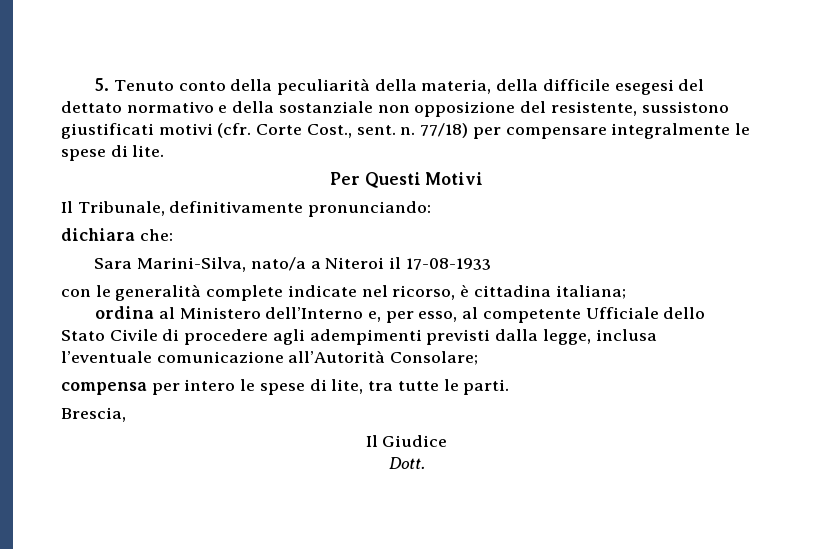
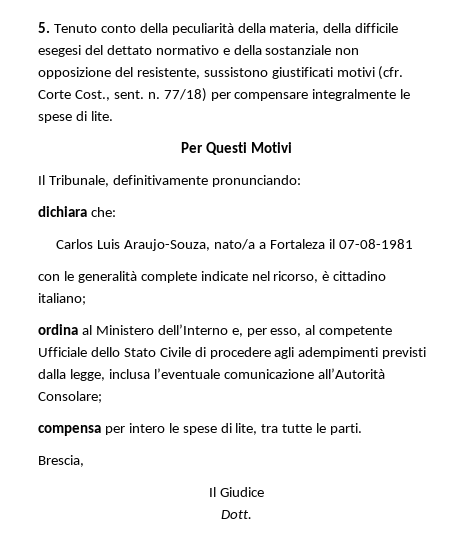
[94,257,491,272] Sara Marini-Silva, nato/a a Niteroi il 17-08-1933 -> [56,239,413,251] Carlos Luis Araujo-Souza, nato/a a Fortaleza il 07-08-1981
[473,285,626,299] cittadina italiana; -> [333,271,387,281] [38,293,86,305] cittadino italiano;

